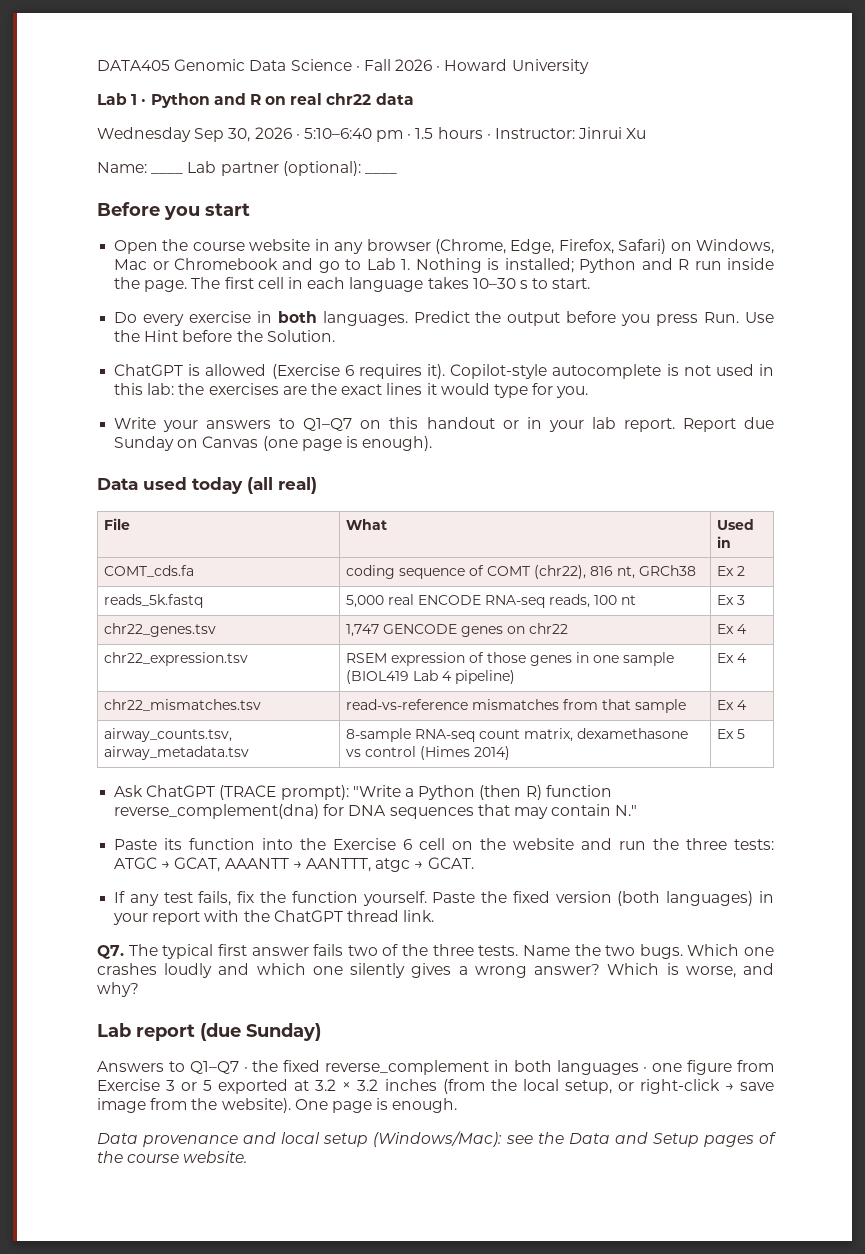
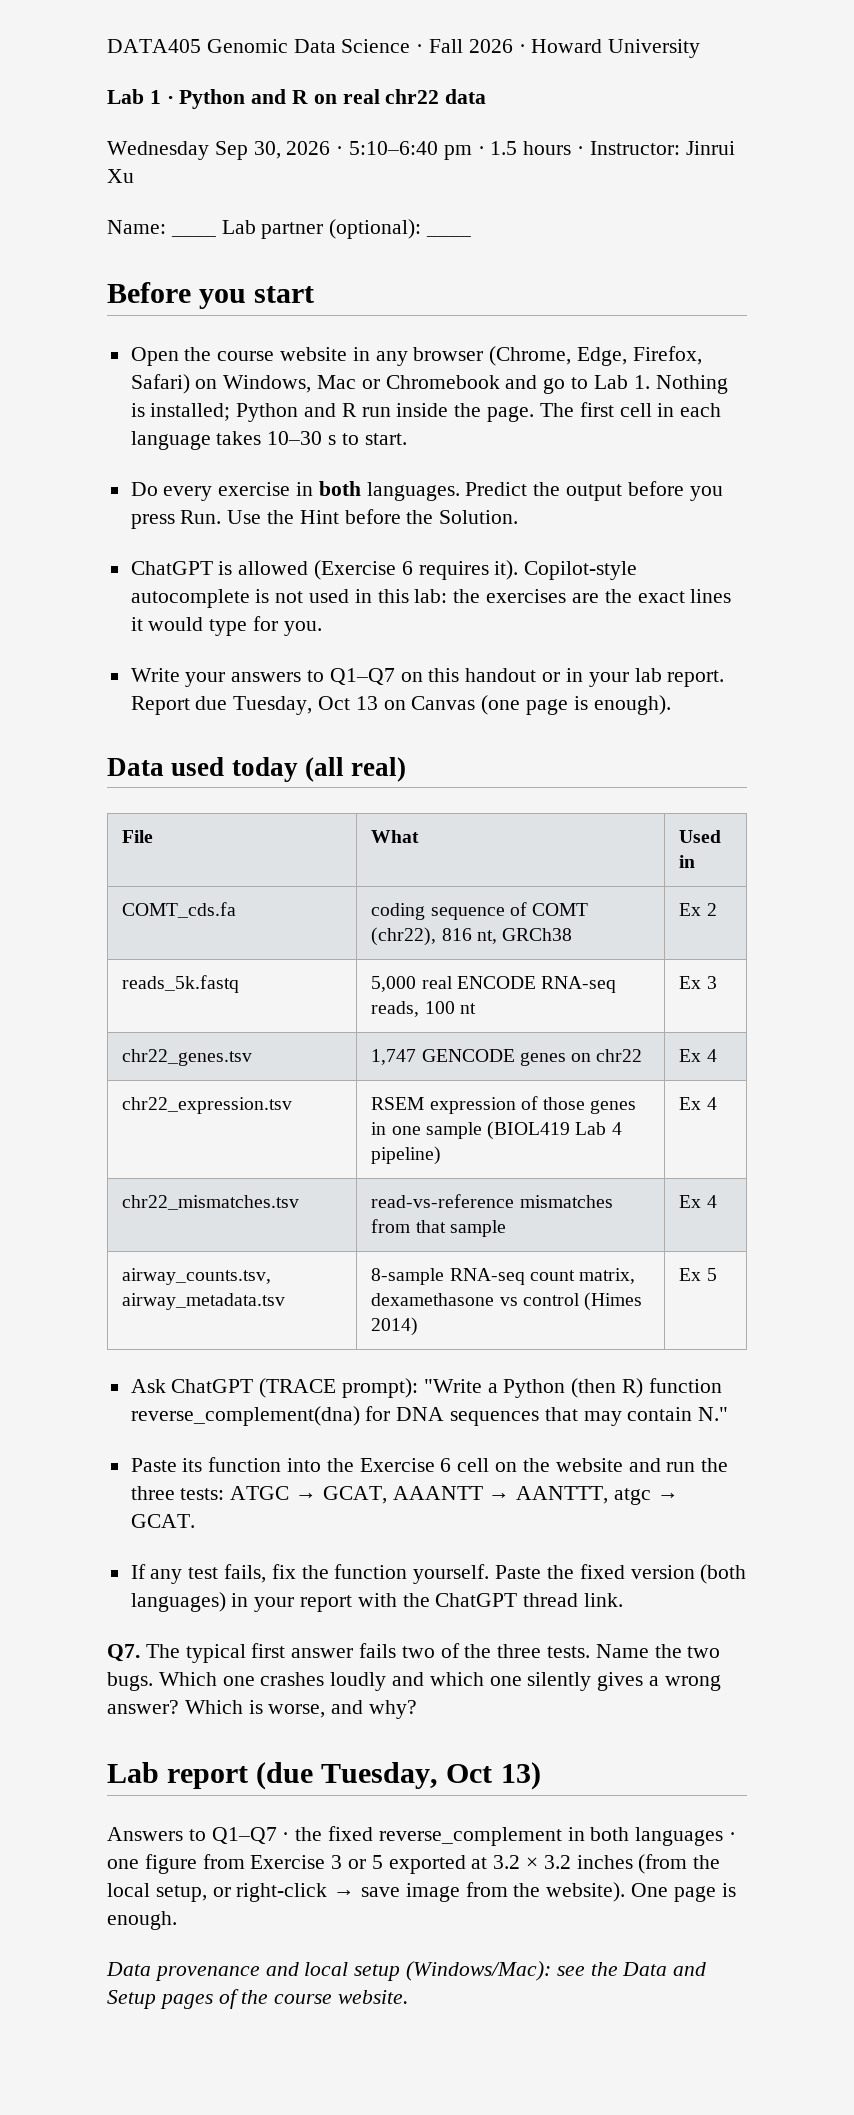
[114,436,175,451] Sunday -> [233,696,378,715] Tuesday, Oct 13
[246,1023,321,1041] Sunday) -> [321,1762,541,1790] Tuesday, Oct 13)

